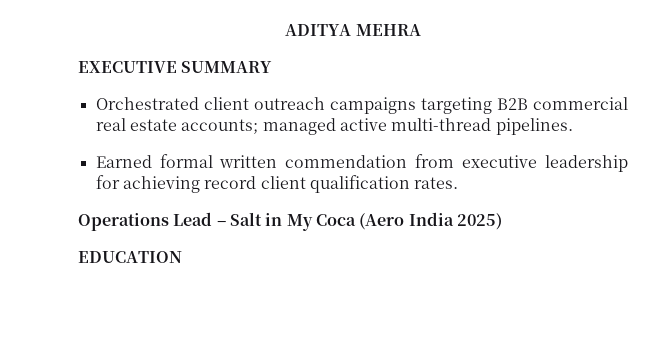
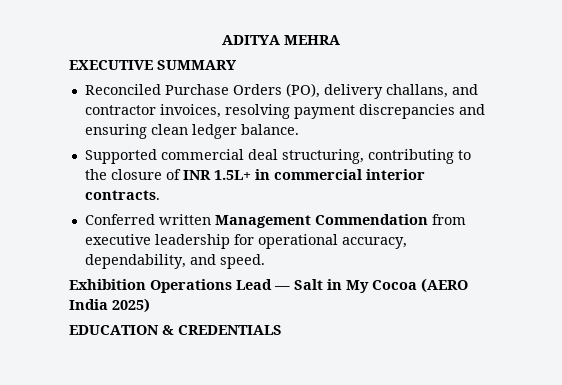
[95,97,628,114] [95,118,573,135] [95,154,628,172] [95,175,459,193] Orchestrated client outreach campaigns targeting B2B commercial real estate accounts; managed active multi-thread pipelines. // Earned formal written commendation from executive leadership for achieving record client qualification rates. // -> [84,83,478,99] [84,104,485,119] [84,124,299,139] [84,149,471,164] [84,169,425,180] [84,190,160,200] [84,214,466,228] [84,234,407,249] [84,254,265,269] [69,279,146,290] Reconciled Purchase Orders (PO), delivery challans, and contractor invoices, resolving payment discrepancies and ensuring clean ledger balance. // Supported commercial deal structuring, contributing to the closure of INR 1.5L+ in commercial interior contracts. // Conferred written Management Commendation from executive leadership for operational accuracy, dependability, and speed. // Exhibition
[216,221,226,226] – -> [274,286,290,290] —
[315,213,405,230] Coca (Aero -> [372,278,468,293] Cocoa (AERO
(182, 257) none -> [162,325,282,335] & CREDENTIALS

